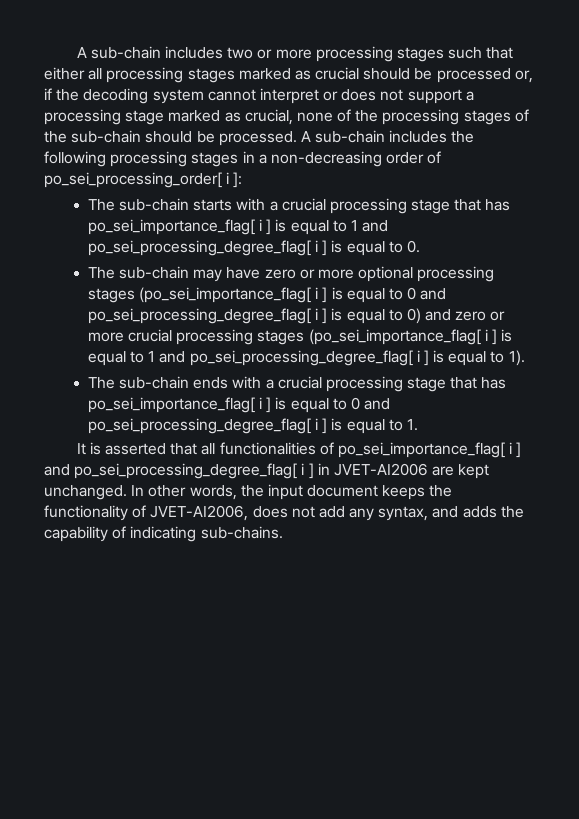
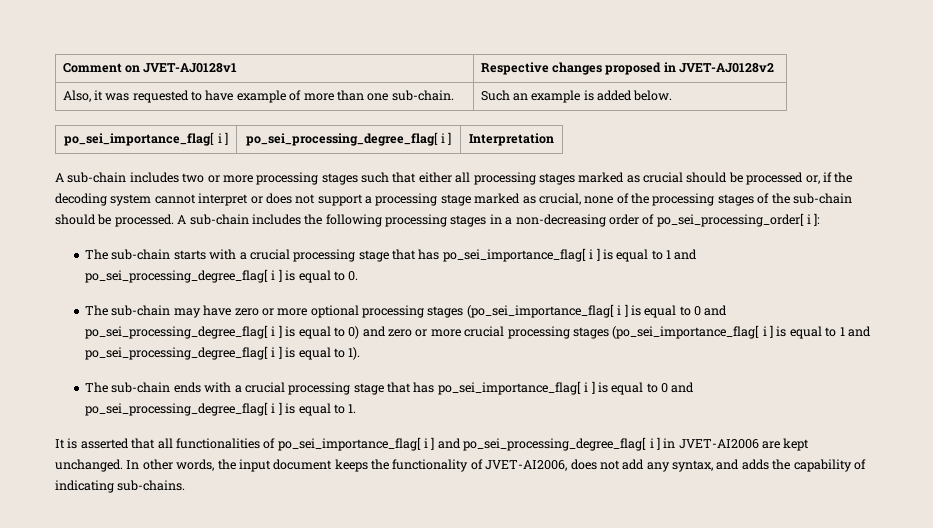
(76, 52) none -> [62,63,238,73] [480,62,775,75] [62,90,454,103] [480,90,673,103] [64,132,228,146] [245,132,452,146] [469,133,554,146] Comment on JVET-AJ0128v1 | Respective changes proposed in JVET-AJ0128v2 // Also, it was requested to have example of more than one sub-chain. | Such an example is added below. // po_sei_importance_flag[ i ] | po_sei_processing_degree_flag[ i ] | Interpretation //

